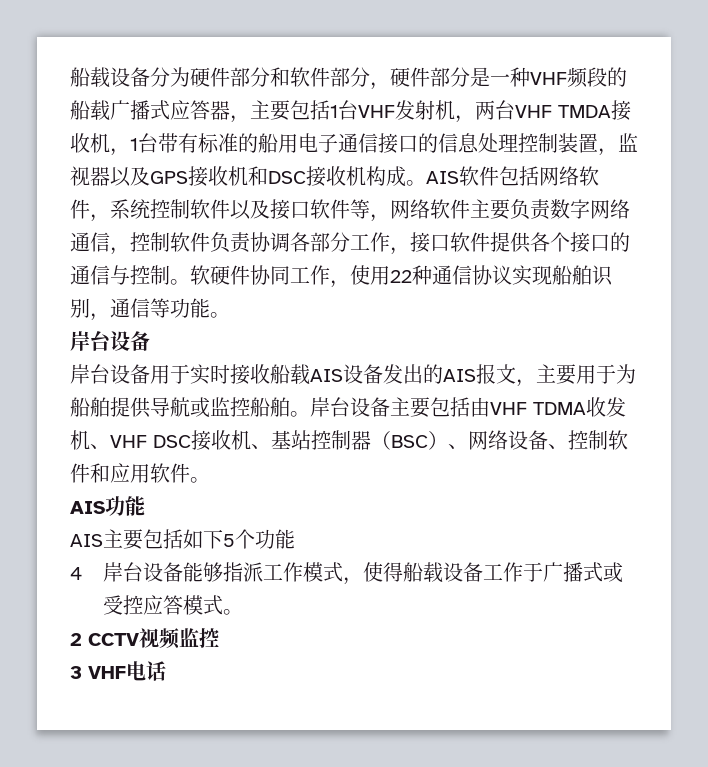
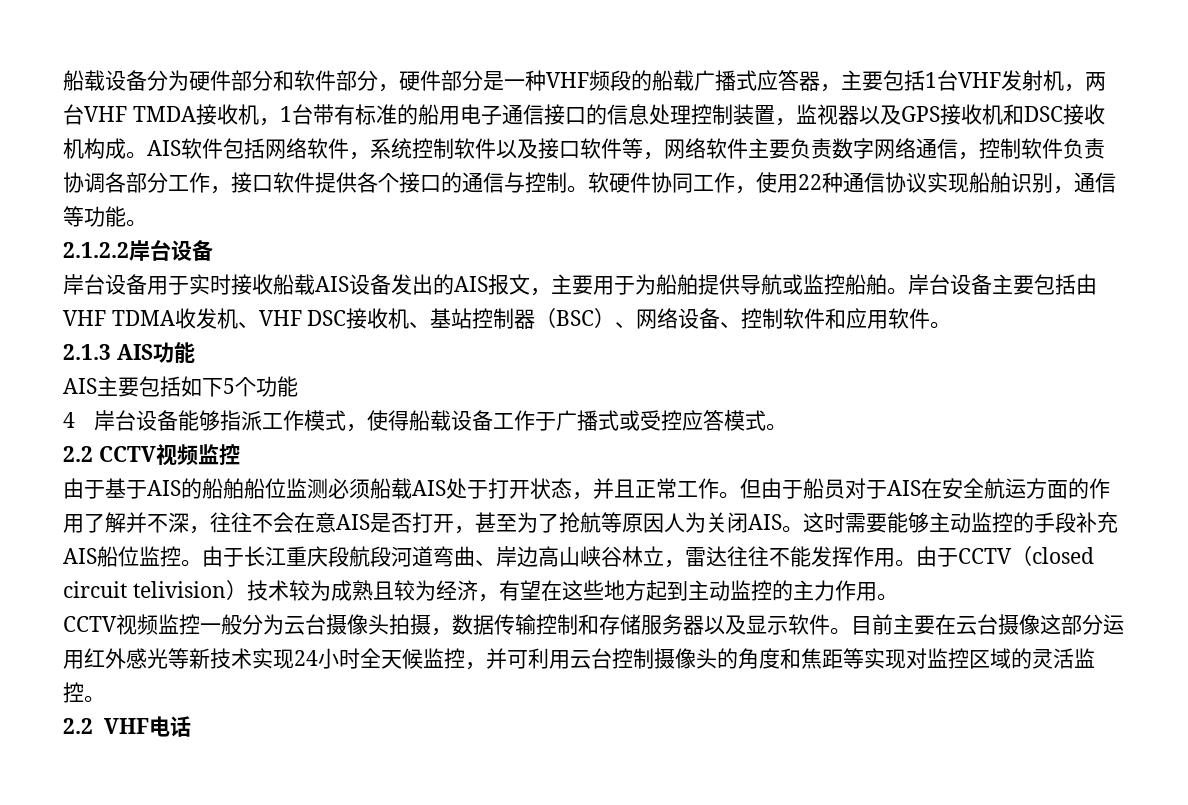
(230, 315) none -> [63,242,129,258] 2.1.2.2
(210, 480) none -> [63,344,111,360] 2.1.3
[70,633,82,646] 2 -> [63,446,93,462] 2.2
[70,666,82,679] 3 -> [63,478,1110,500] [63,512,1118,534] [63,546,1094,568] [63,580,898,602] [63,614,1124,636] [63,648,1095,670] [63,682,105,703] [63,718,93,734] 由于基于AIS的船舶船位监测必须船载AIS处于打开状态，并且正常工作。但由于船员对于AIS在安全航运方面的作用了解并不深，往往不会在意AIS是否打开，甚至为了抢航等原因人为关闭AIS。这时需要能够主动监控的手段补充AIS船位监控。由于长江重庆段航段河道弯曲、岸边高山峡谷林立，雷达往往不能发挥作用。由于CCTV（closed circuit telivision）技术较为成熟且较为经济，有望在这些地方起到主动监控的主力作用。 // CCTV视频监控一般分为云台摄像头拍摄，数据传输控制和存储服务器以及显示软件。目前主要在云台摄像这部分运用红外感光等新技术实现24小时全天候监控，并可利用云台控制摄像头的角度和焦距等实现对监控区域的灵活监控。 // 2.2

